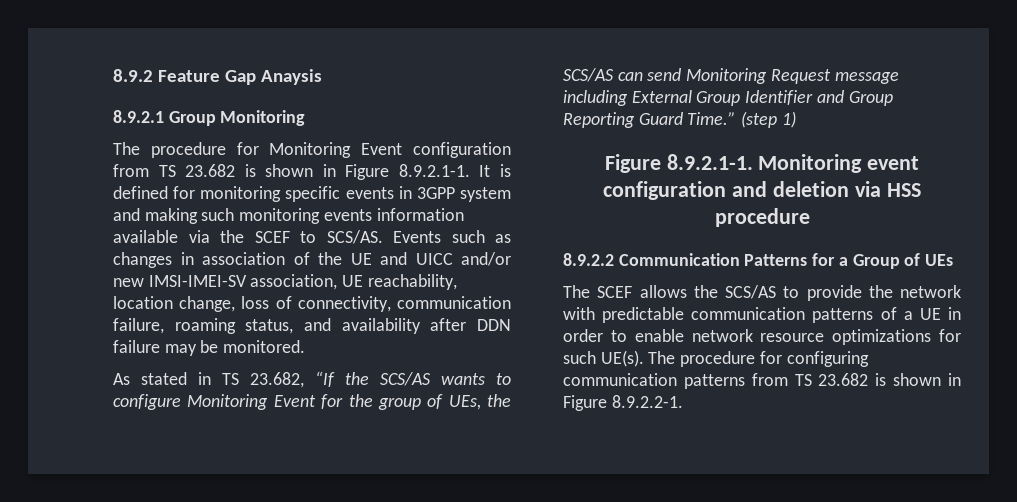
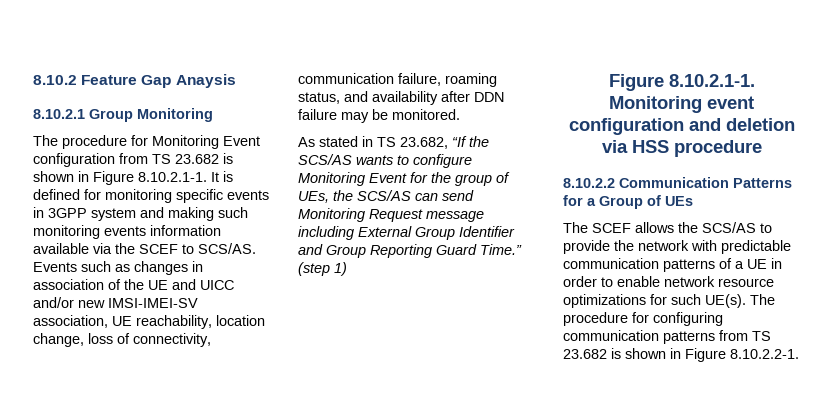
[113,69,153,82] 8.9.2 -> [33,75,77,85] 8.10.2
[113,110,164,123] 8.9.2.1 -> [33,109,85,119] 8.10.2.1
[398,164,470,177] 8.9.2.1-1. -> [138,172,207,182] 8.10.2.1-1.
[666,154,753,170] 8.9.2.1-1. -> [668,74,755,87] 8.10.2.1-1.
[563,253,614,266] 8.9.2.2 -> [563,178,615,188] 8.10.2.2
[611,395,683,408] 8.9.2.2-1. -> [730,349,799,359] 8.10.2.2-1.

